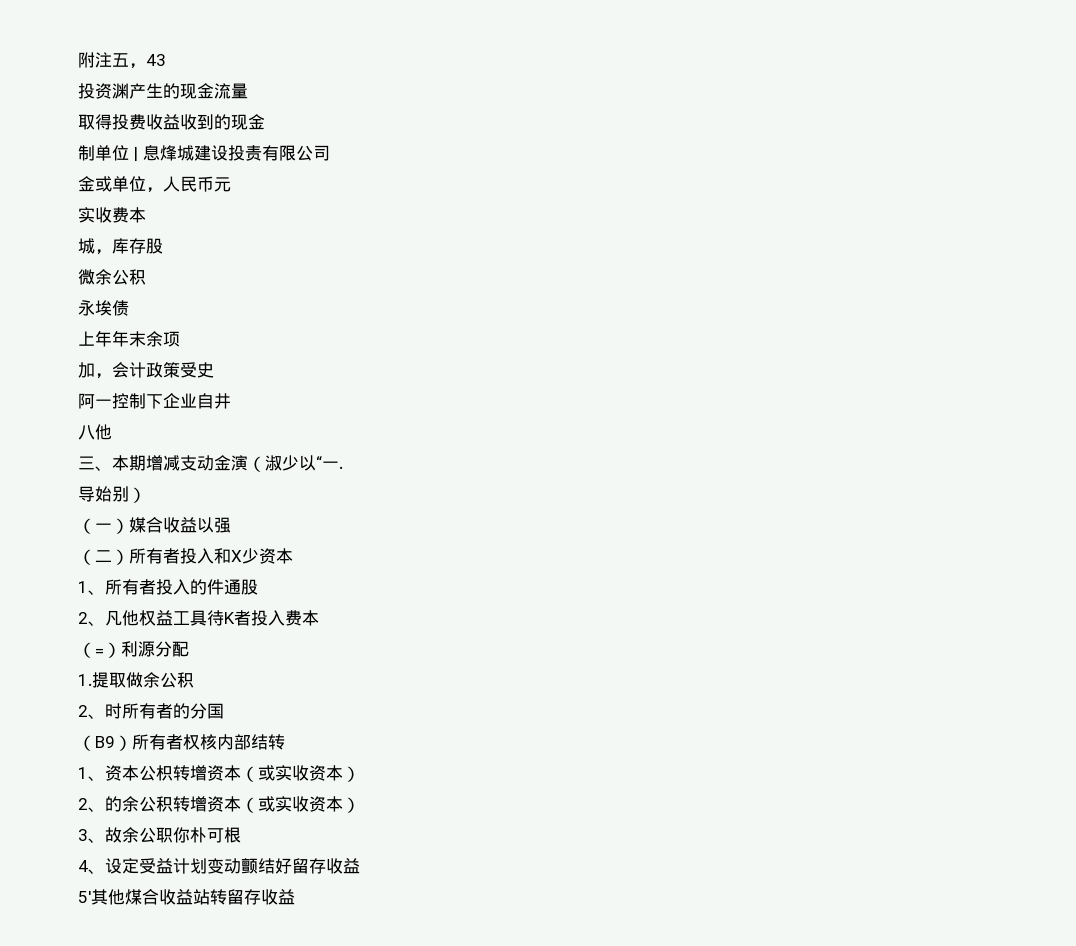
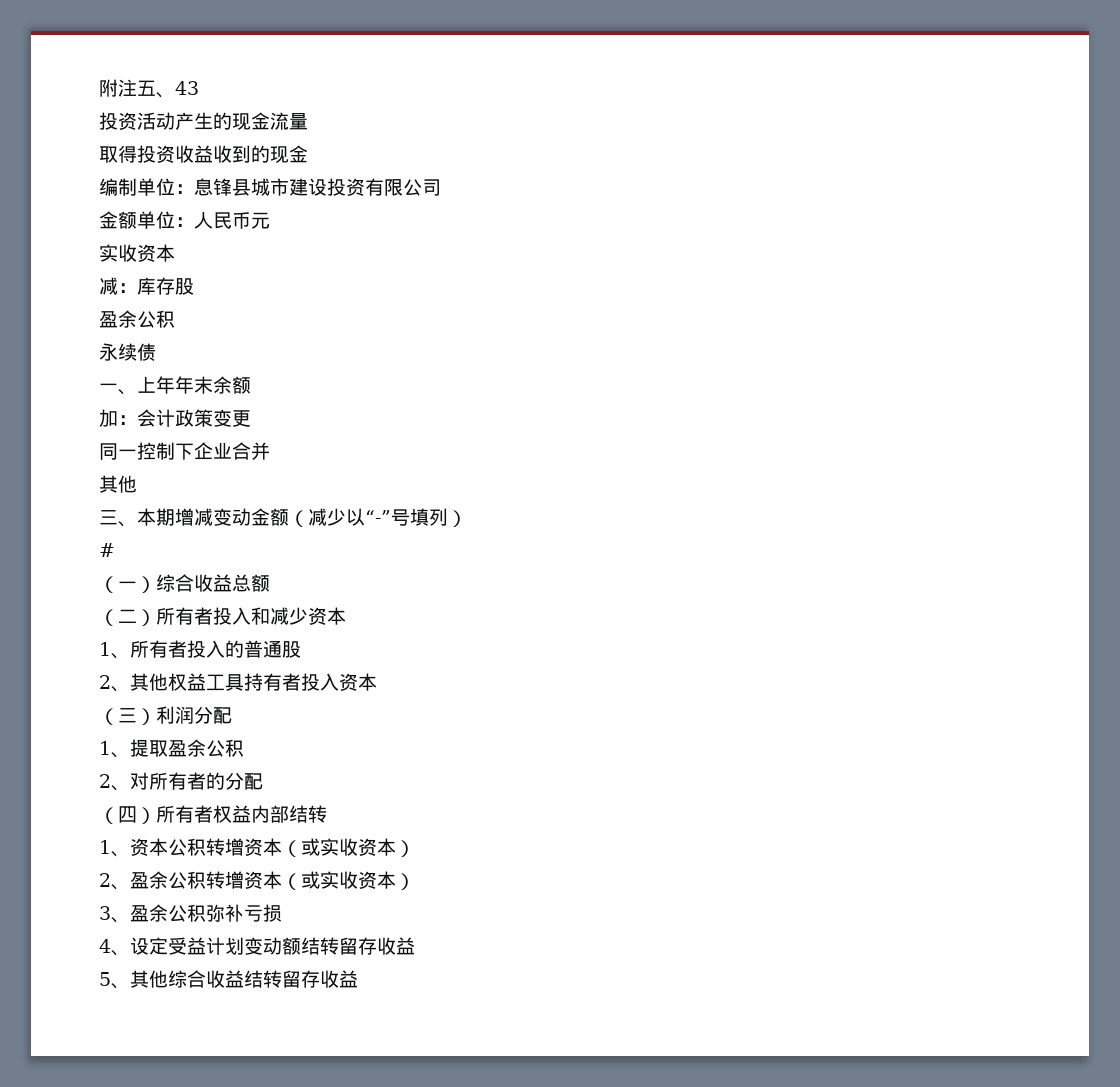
[129,63,146,69] ， -> [156,92,175,98] 、
[112,83,129,99] 渊 -> [137,112,175,130] 活动
[129,114,146,130] 费 -> [156,145,175,163] 资
[78,145,262,161] 制单位 | 息烽城建设投责 -> [99,178,365,196] 编制单位：息锋县城市建设投资
[95,176,163,193] 或单位， -> [118,211,194,229] 额单位：
[112,207,146,223] [78,238,112,255] 费本 // 城， -> [137,244,175,262] [99,277,137,295] 资本 // 减：
[78,269,95,285] 微 -> [99,311,118,328] 盈
[95,300,112,316] 埃 -> [118,343,137,361] 续
(129, 308) none -> [99,383,137,395] 一、
[163,331,180,347] 项 -> [232,376,251,394] 额
[95,373,112,379] ， -> [118,415,137,425] ：
[180,362,214,378] [78,393,95,409] 受史 // 阿 -> [213,409,251,427] [99,443,118,460] 变更 // 同
[197,393,231,409] [78,424,95,440] 自井 // 八 -> [232,442,270,460] [99,475,118,493] 合并 // 其
[180,455,343,472] [78,486,146,503] 支动金演（淑少以“一. // 导始别） -> [213,508,467,527] [99,543,115,557] 变动金额（减少以“-”号填列） // #
[129,517,231,533] 媒合收益以强 -> [156,574,270,592] 综合收益总额
[231,550,242,562] X -> [270,607,289,625] 减
[207,579,224,595] 件 -> [244,640,263,658] 普
[105,610,122,626] 凡 -> [130,673,149,691] 其
[207,610,302,626] 待K者投入费 -> [244,673,358,691] 持有者投入资
[95,641,189,658] [78,672,143,688] =）利源分配 // 1.提取做 -> [118,706,232,725] [99,739,187,758] 三）利润分配 // 1、提取盈
[105,703,122,719] 时 -> [130,772,149,790] 对
[207,703,224,719] [78,735,115,751] 国 // （B9 -> [244,773,263,790] [99,806,137,824] 配 // （四
[200,734,217,750] 核 -> [232,805,251,823] 益
[156,765,173,781] 枳 -> [187,838,206,856] 积
[105,796,122,812] 的 -> [130,872,149,889] 盈
[105,827,241,843] 故余公职你朴可根 -> [130,904,282,922] 盈余公积弥补亏损
[241,858,292,874] 颤结好 -> [282,937,339,955] 额结转
[78,889,210,905] 5'其他煤合收益站 -> [99,970,263,989] 5、其他综合收益结

